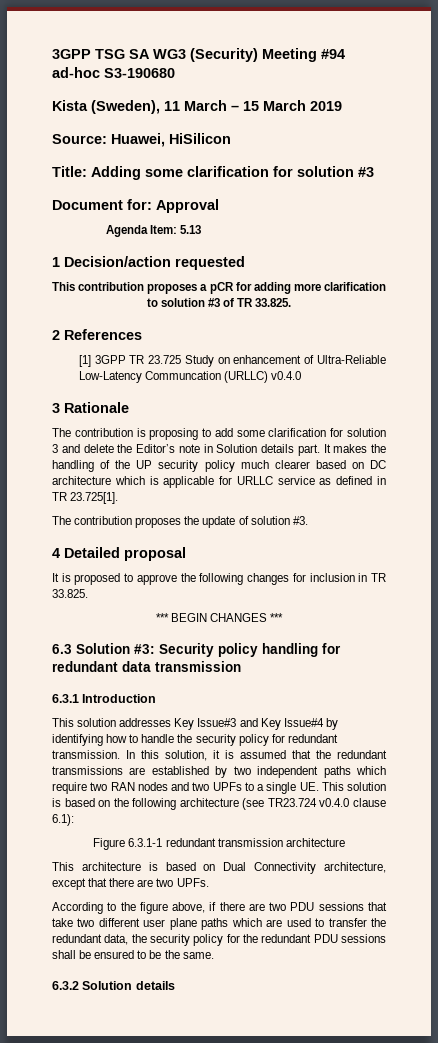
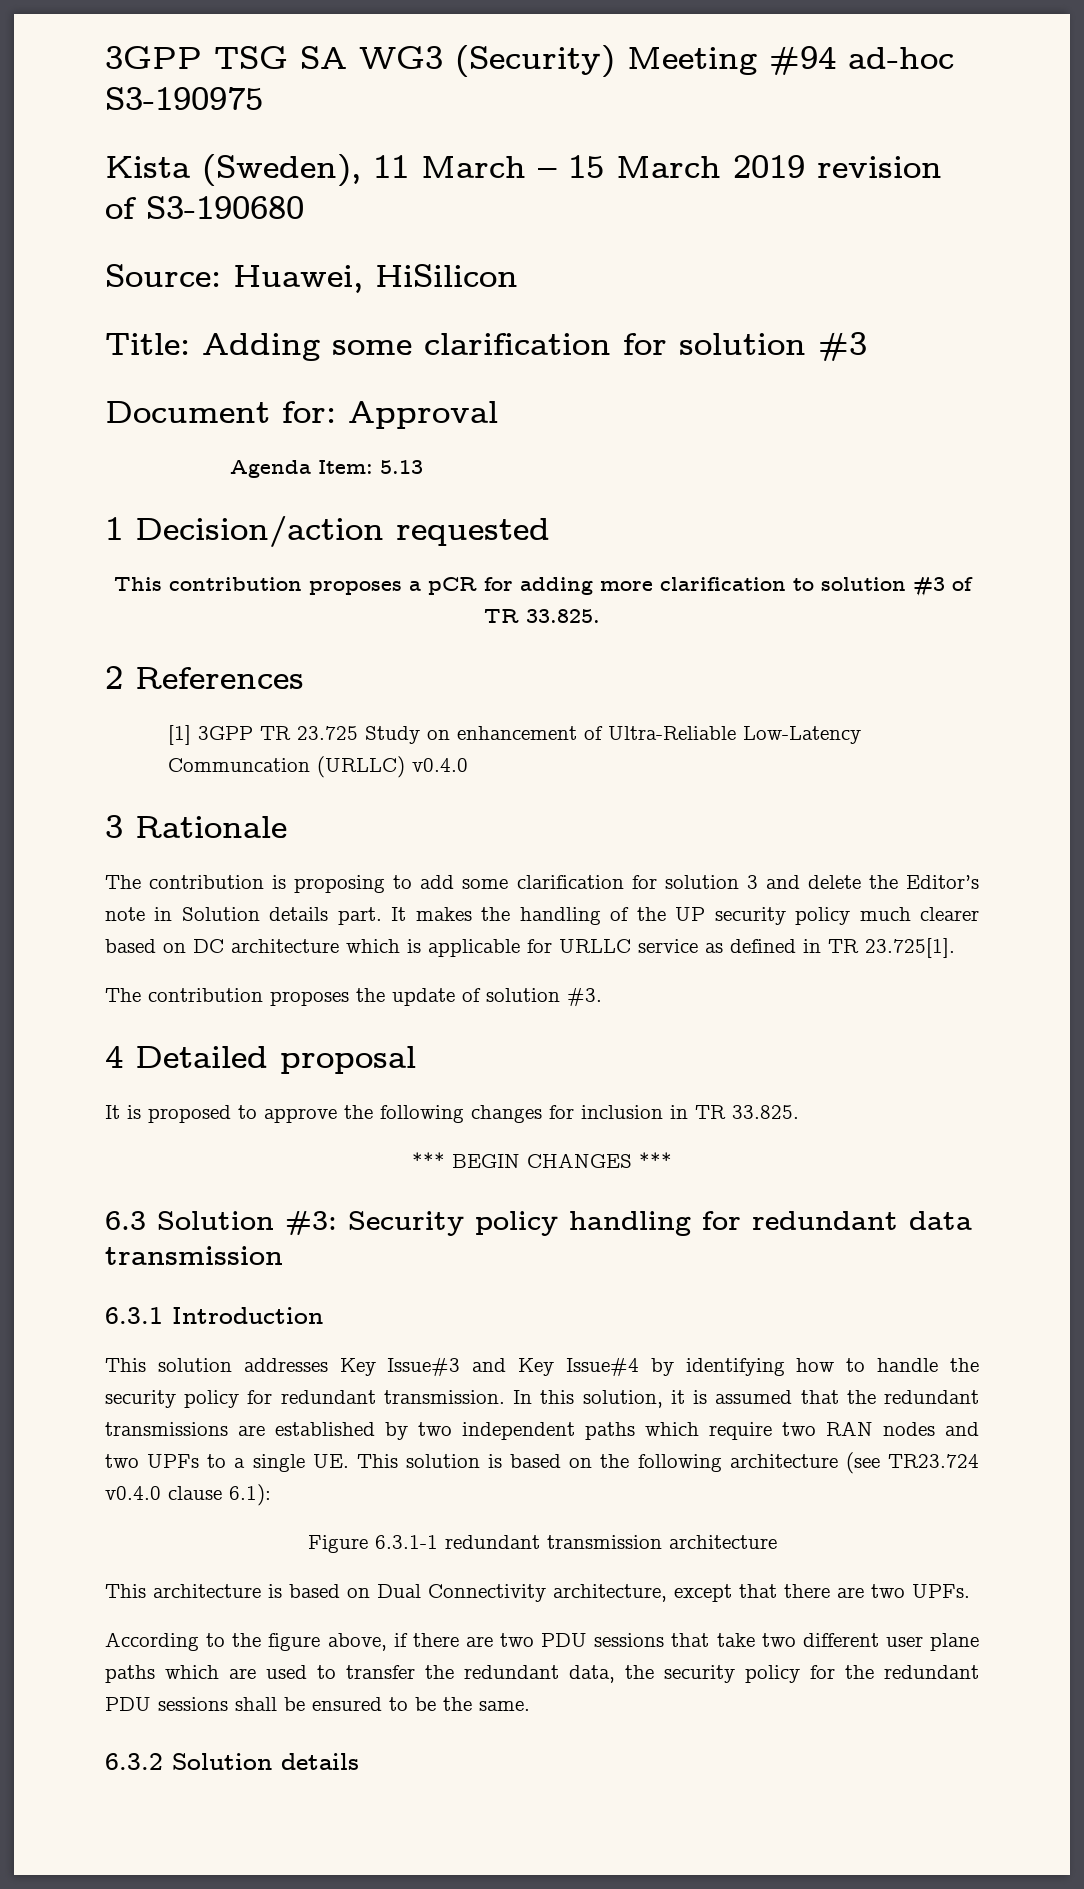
[104,68,175,78] S3-190680 -> [105,87,263,110] S3-190975
(342, 106) none -> [817,156,942,178] [105,196,304,219] revision of S3-190680

